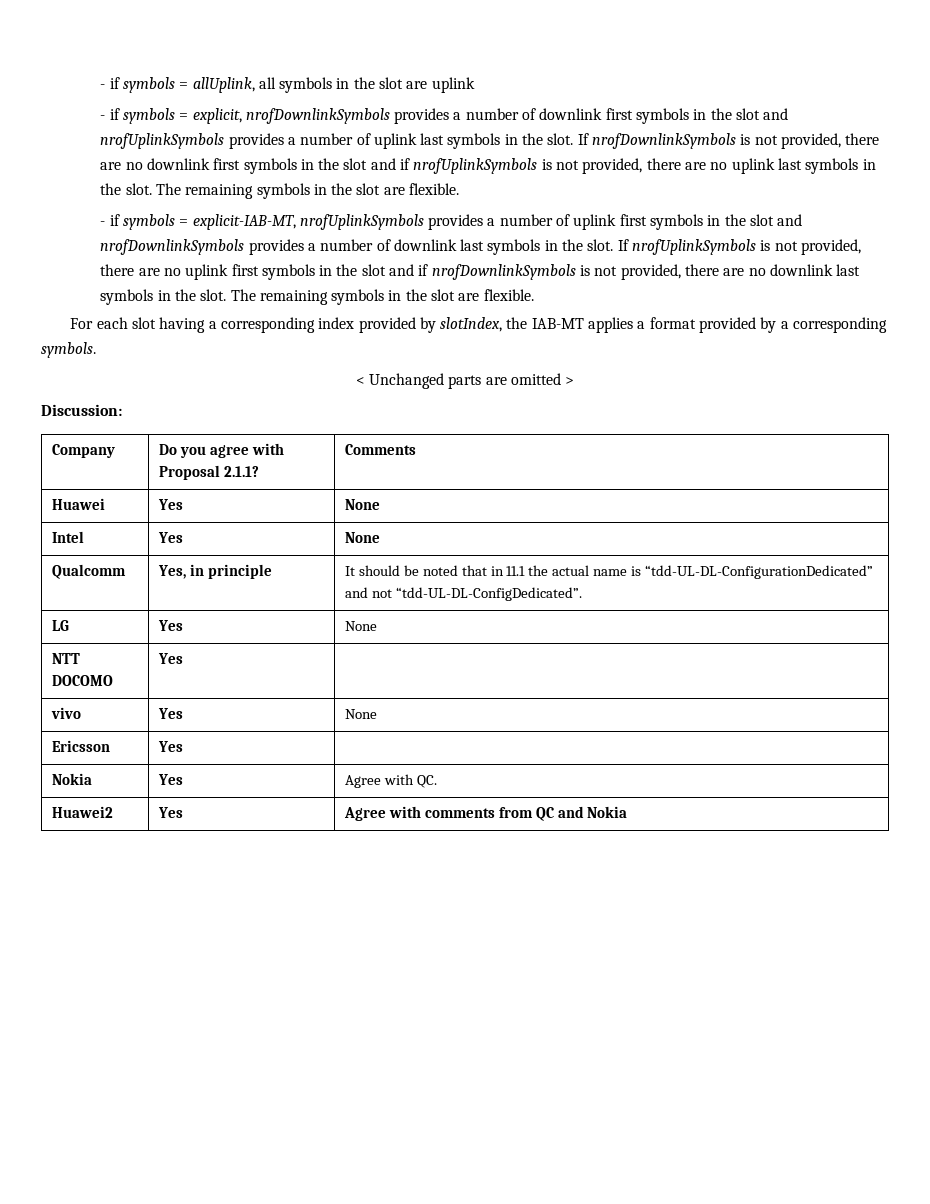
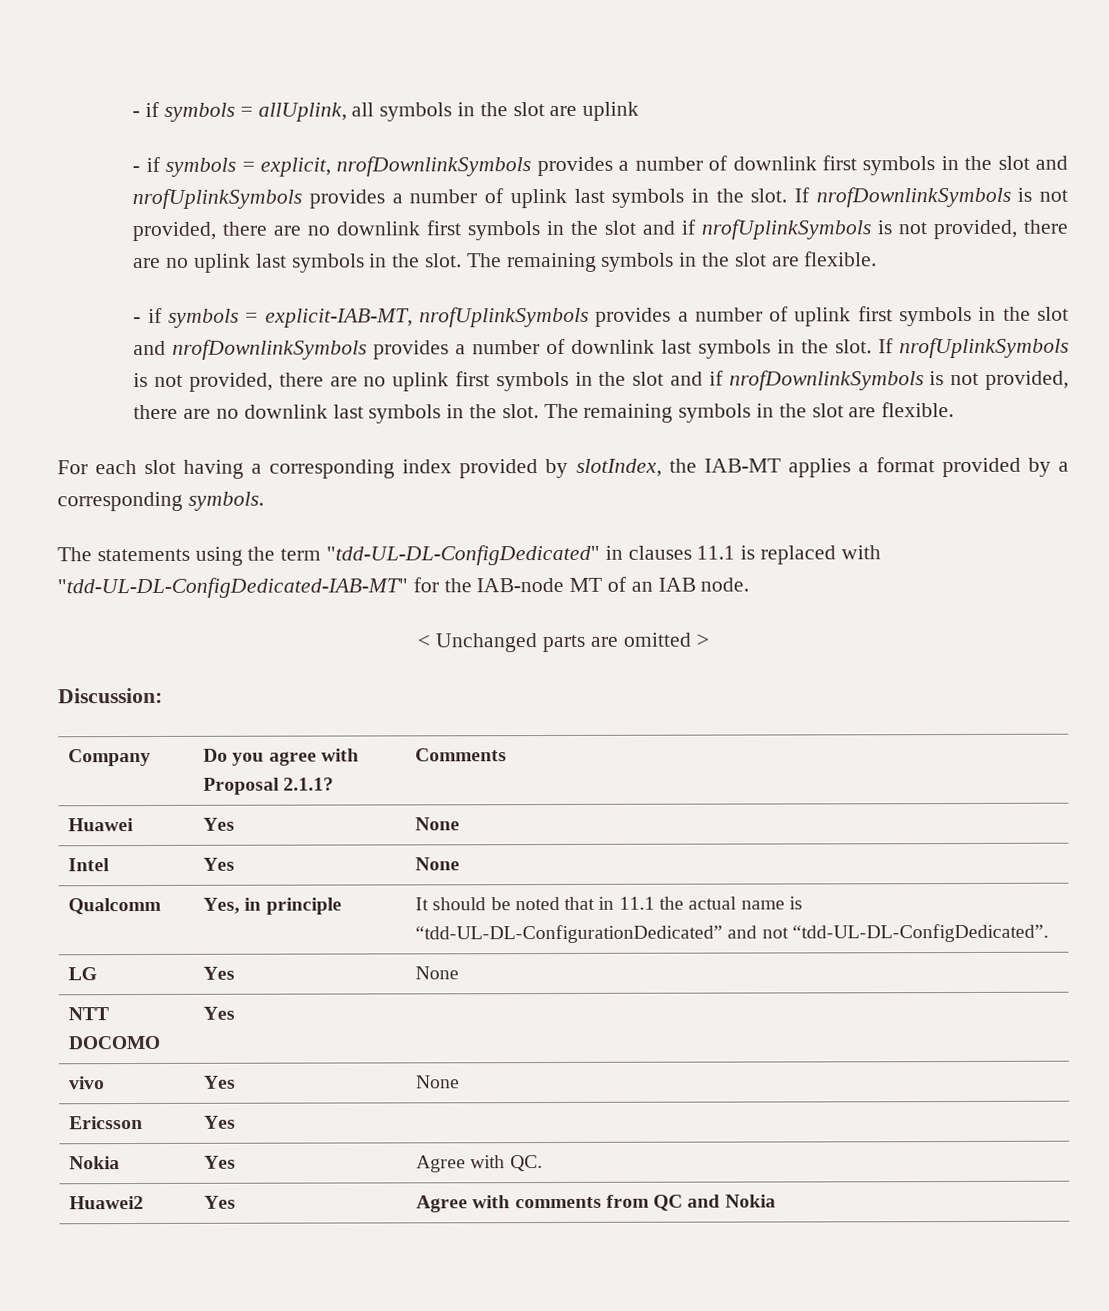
(96, 350) none -> [57,544,881,566] [57,576,750,599] // The statements using the term "tdd-UL-DL-ConfigDedicated" in clauses 11.1 is replaced with "tdd-UL-DL-ConfigDedicated-IAB-MT" for the IAB-node MT of an IAB node.

